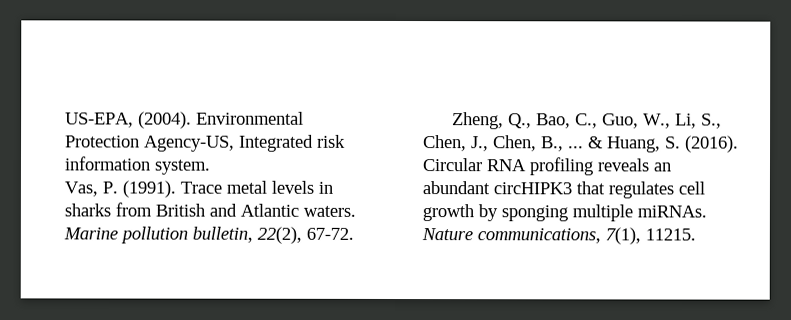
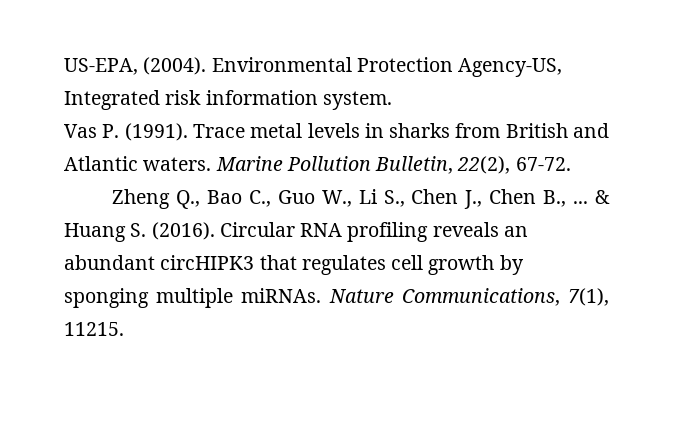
[64,181,98,197] Vas, -> [64,124,97,138] Vas
[120,226,253,244] pollution bulletin, -> [286,156,454,174] Pollution Bulletin,
[452,112,723,130] [423,135,537,152] Zheng, Q., Bao, C., Guo, W., Li, S., Chen, J., Chen, -> [112,189,537,209] Zheng Q., Bao C., Guo W., Li S., Chen J., Chen
[607,136,661,153] Huang, -> [64,223,126,242] Huang
[477,228,601,244] communications, -> [401,288,560,306] Communications,

